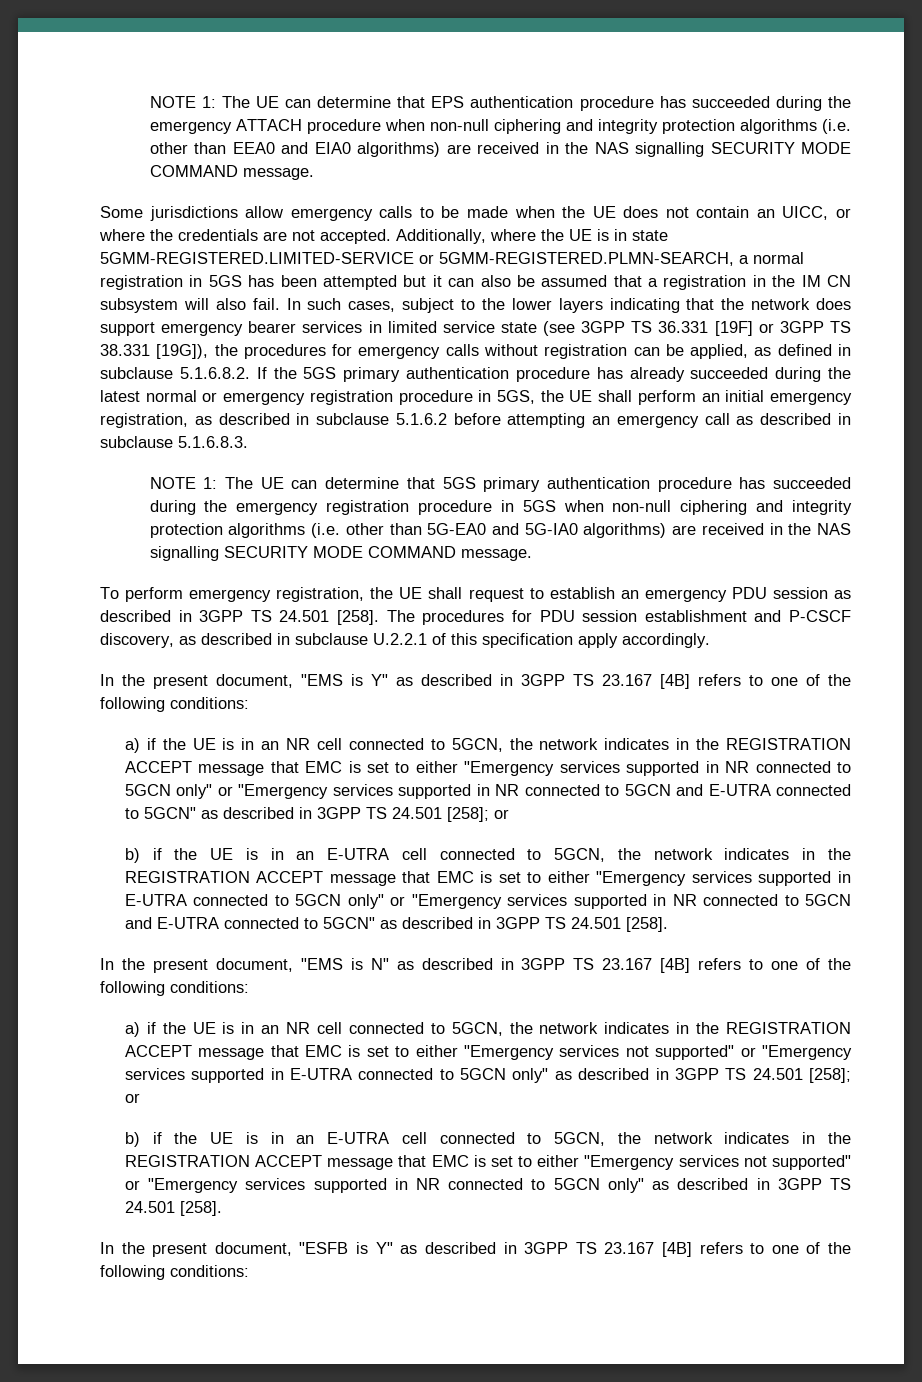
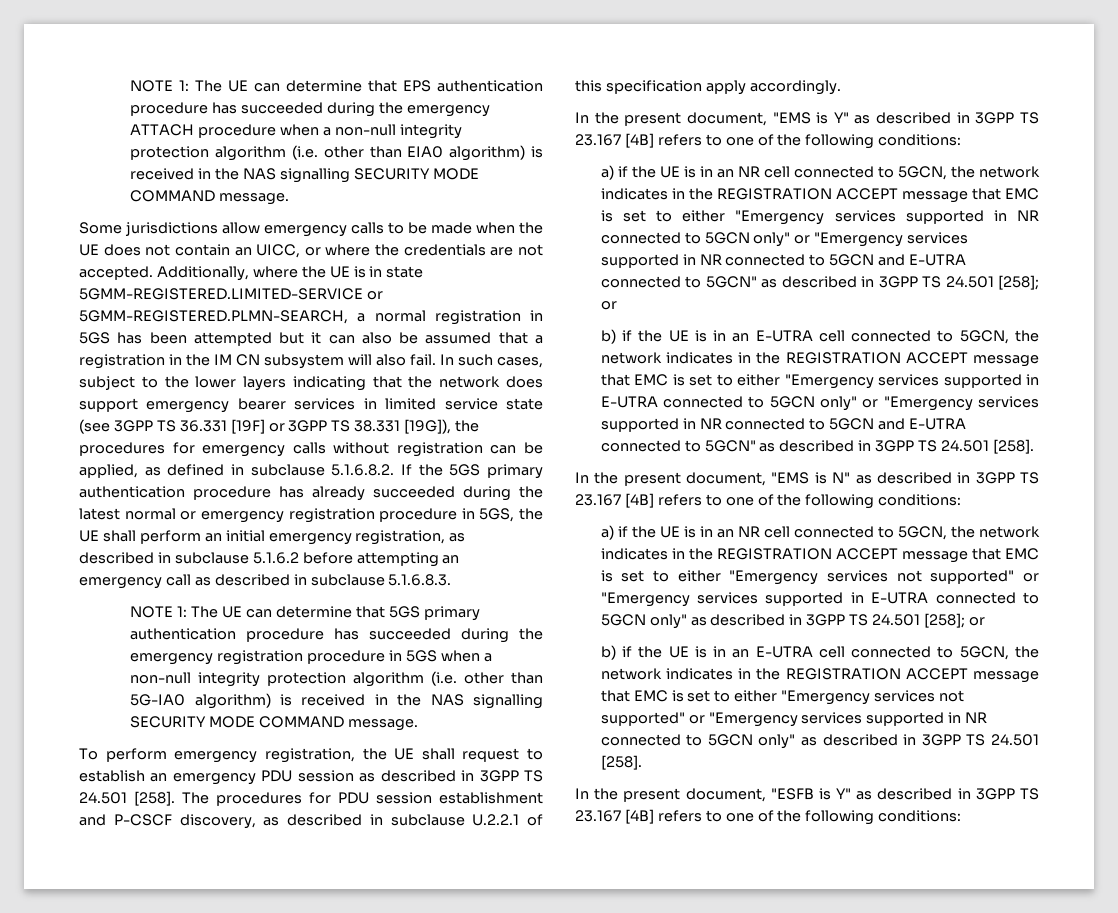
[429,119,851,134] [149,142,471,157] non-null ciphering and integrity protection algorithms (i.e. other than EEA0 and EIA0 algorithms) are -> [323,124,462,139] [130,145,543,161] a non-null integrity protection algorithm (i.e. other than EIA0 algorithm) is
[612,500,852,515] [149,523,697,538] non-null ciphering and integrity protection algorithms (i.e. other than 5G-EA0 and 5G-IA0 algorithms) are -> [483,653,492,662] [130,671,543,687] [130,693,293,709] a non-null integrity protection algorithm (i.e. other than 5G-IA0 algorithm) is

